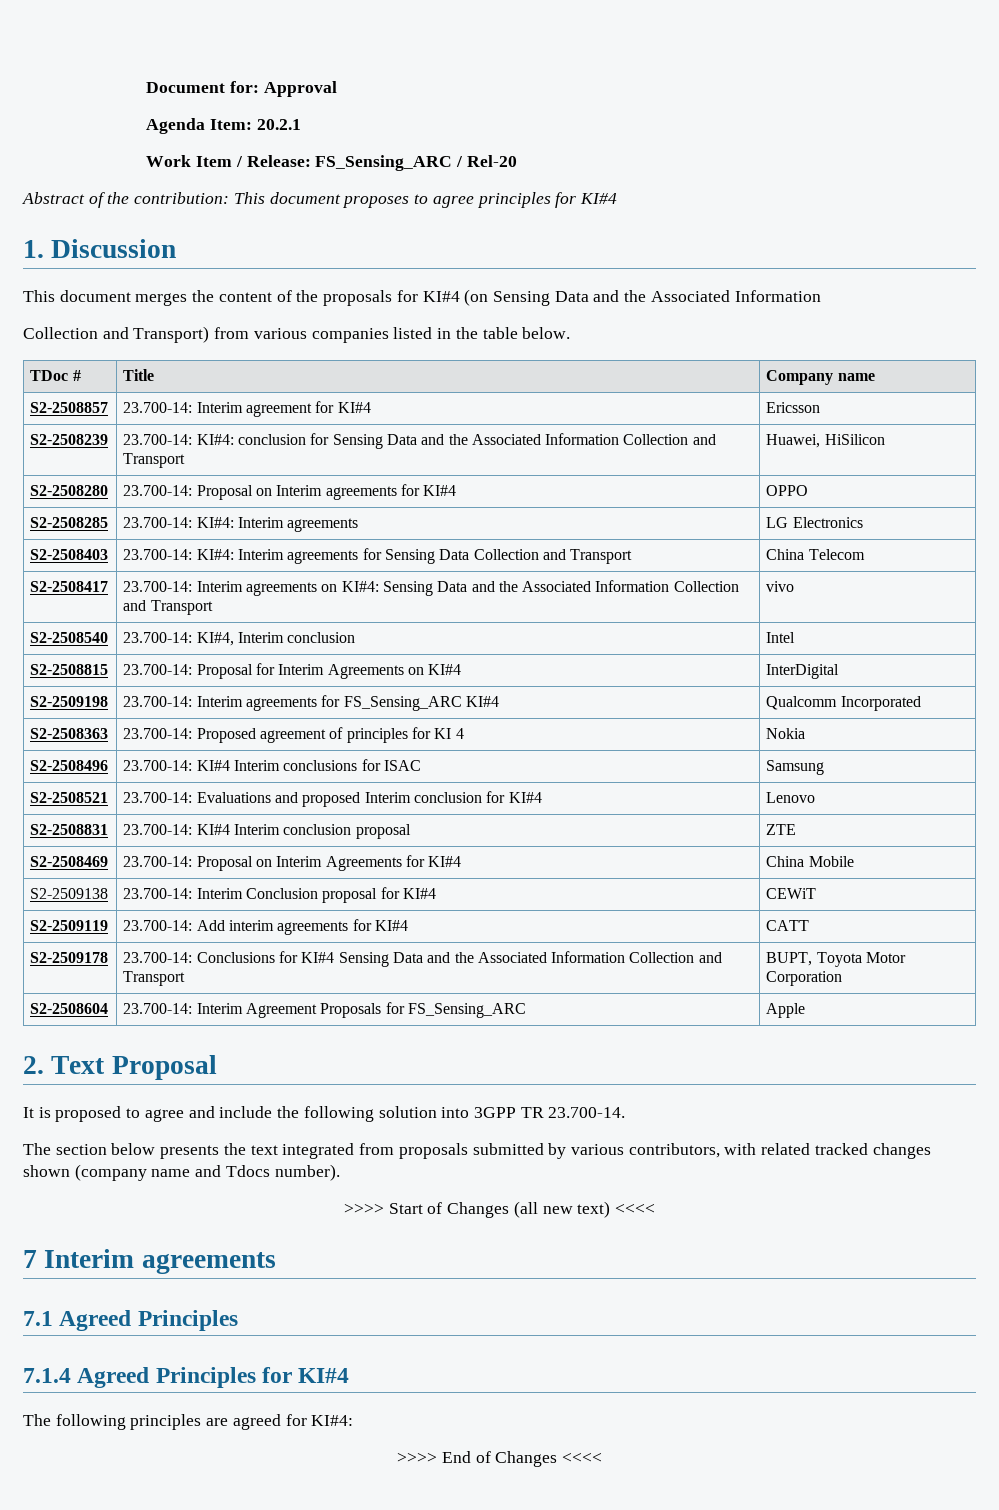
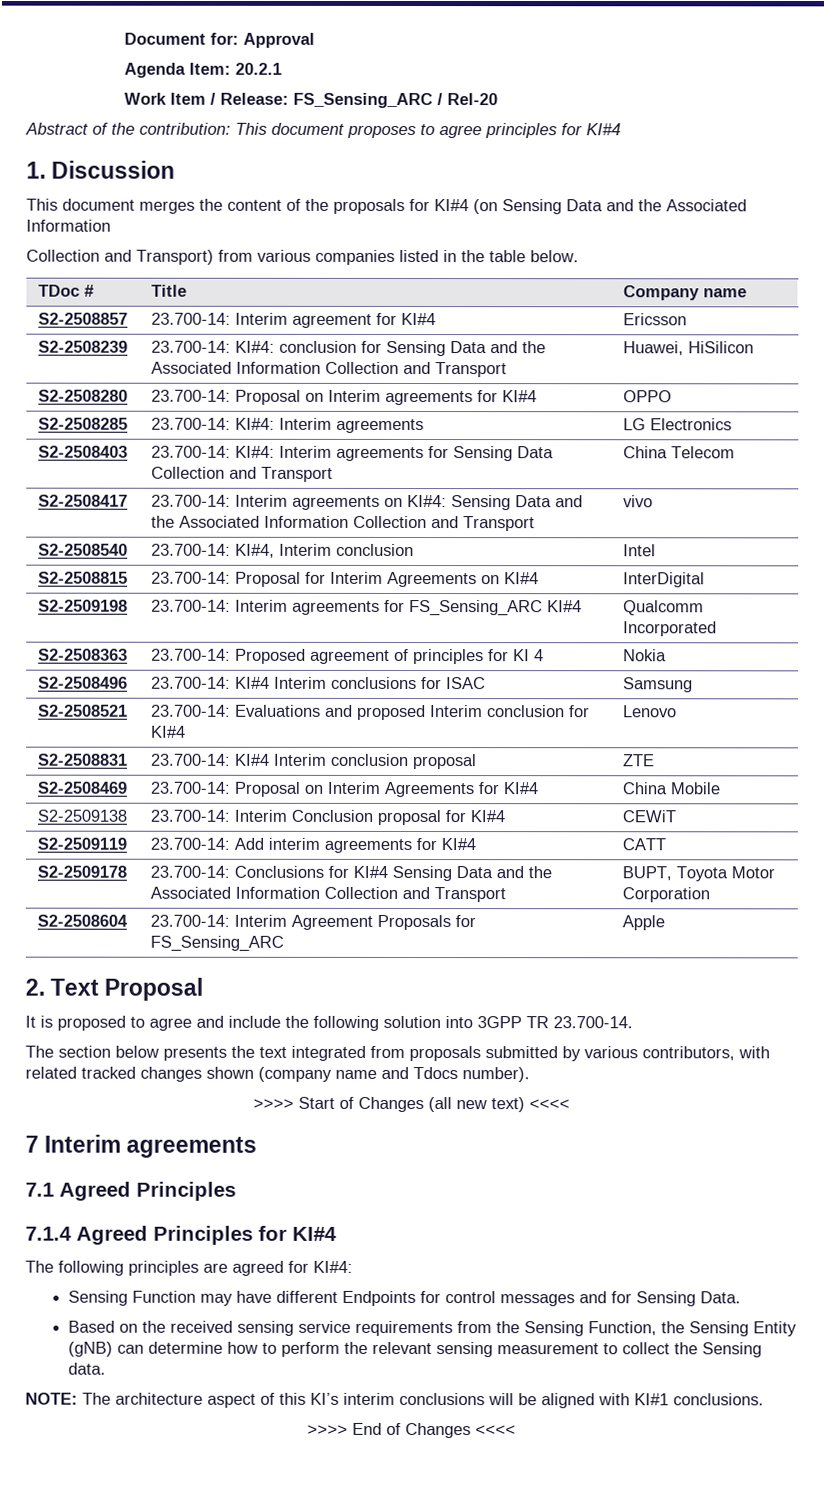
(354, 1420) none -> [67,1290,741,1307] [67,1320,797,1337] [67,1341,762,1358] [67,1362,106,1375] [25,1392,764,1409] // Sensing Function may have different Endpoints for control messages and for Sensing Data. // Based on the received sensing service requirements from the Sensing Function, the Sensing Entity (gNB) can determine how to perform the relevant sensing measurement to collect the Sensing data. // NOTE: The architecture aspect of this KI’s interim conclusions will be aligned with KI#1 conclusions.

